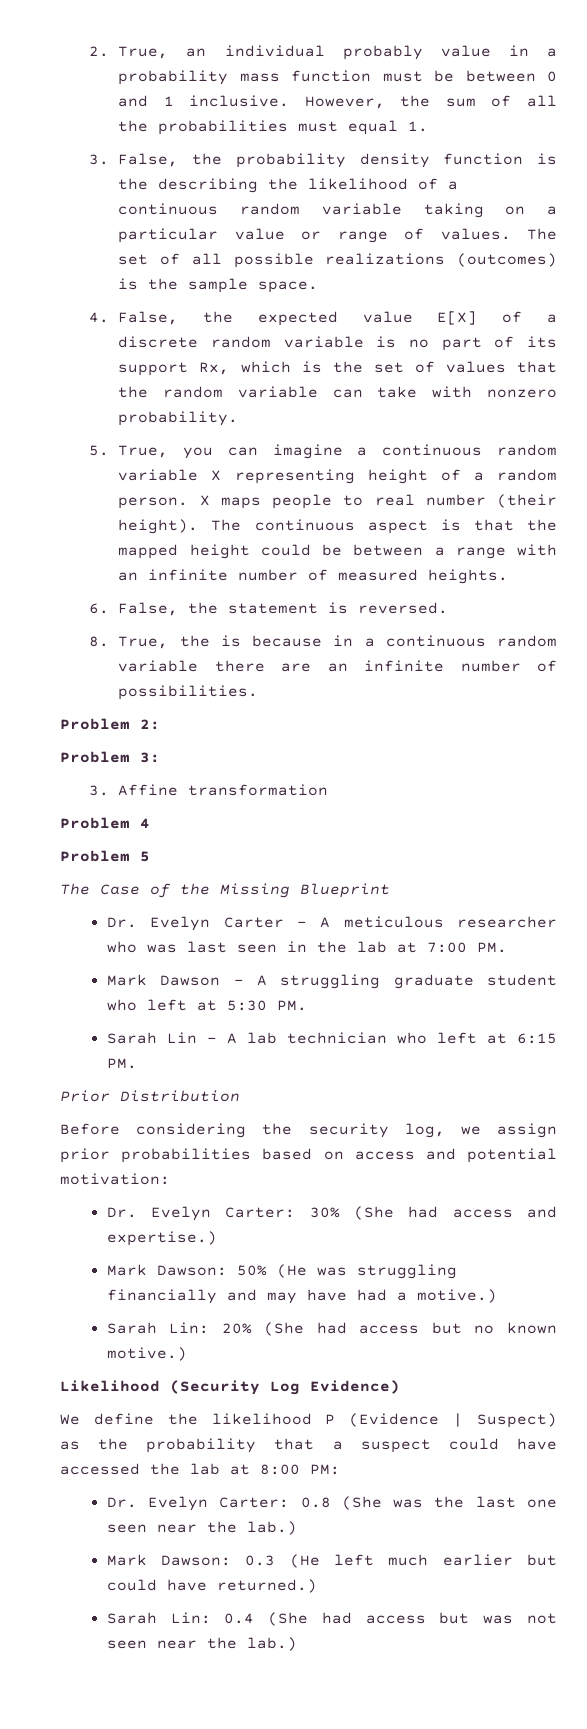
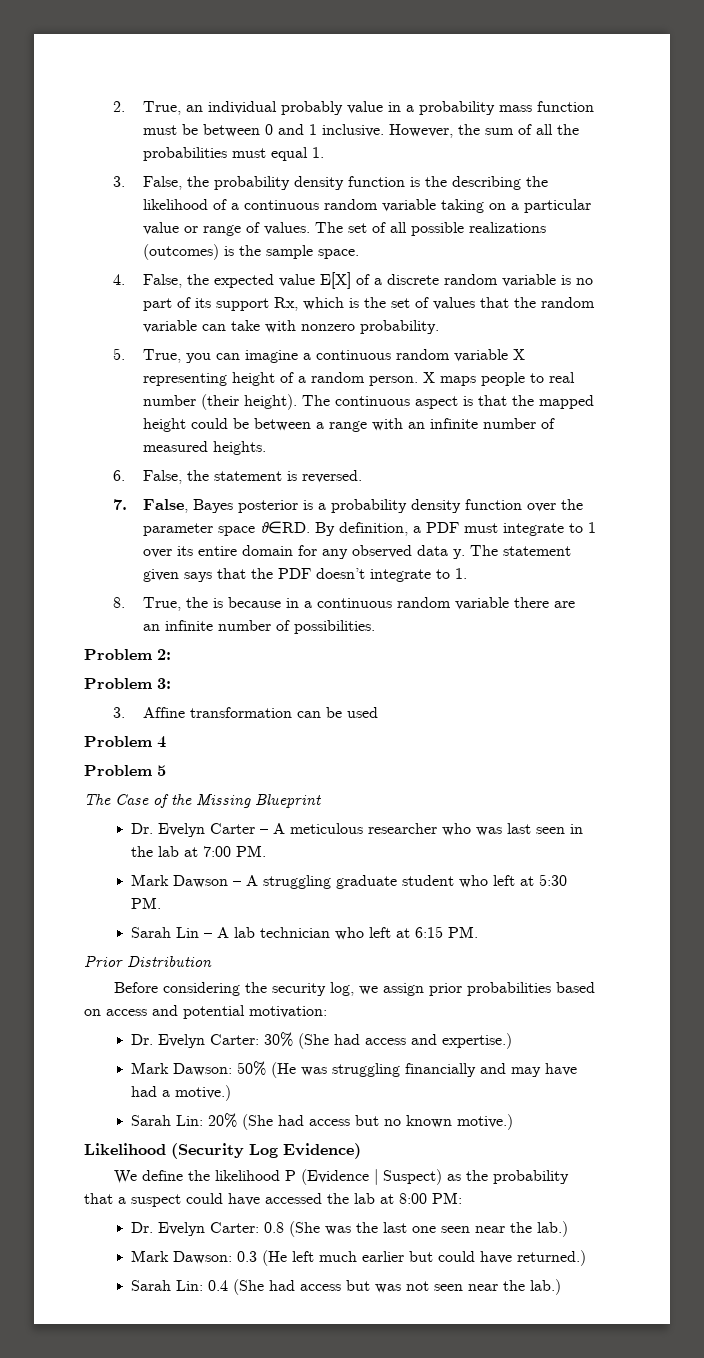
(449, 608) none -> [113,499,583,513] [142,521,596,536] [142,545,571,559] [142,568,467,582] // 7. False, Bayes posterior is a probability density function over the parameter space θ∈RD. By definition, a PDF must integrate to 1 over its entire domain for any observed data y. The statement given says that the PDF doesn’t integrate to 1.
(329, 790) none -> [296,707,378,718] can be used

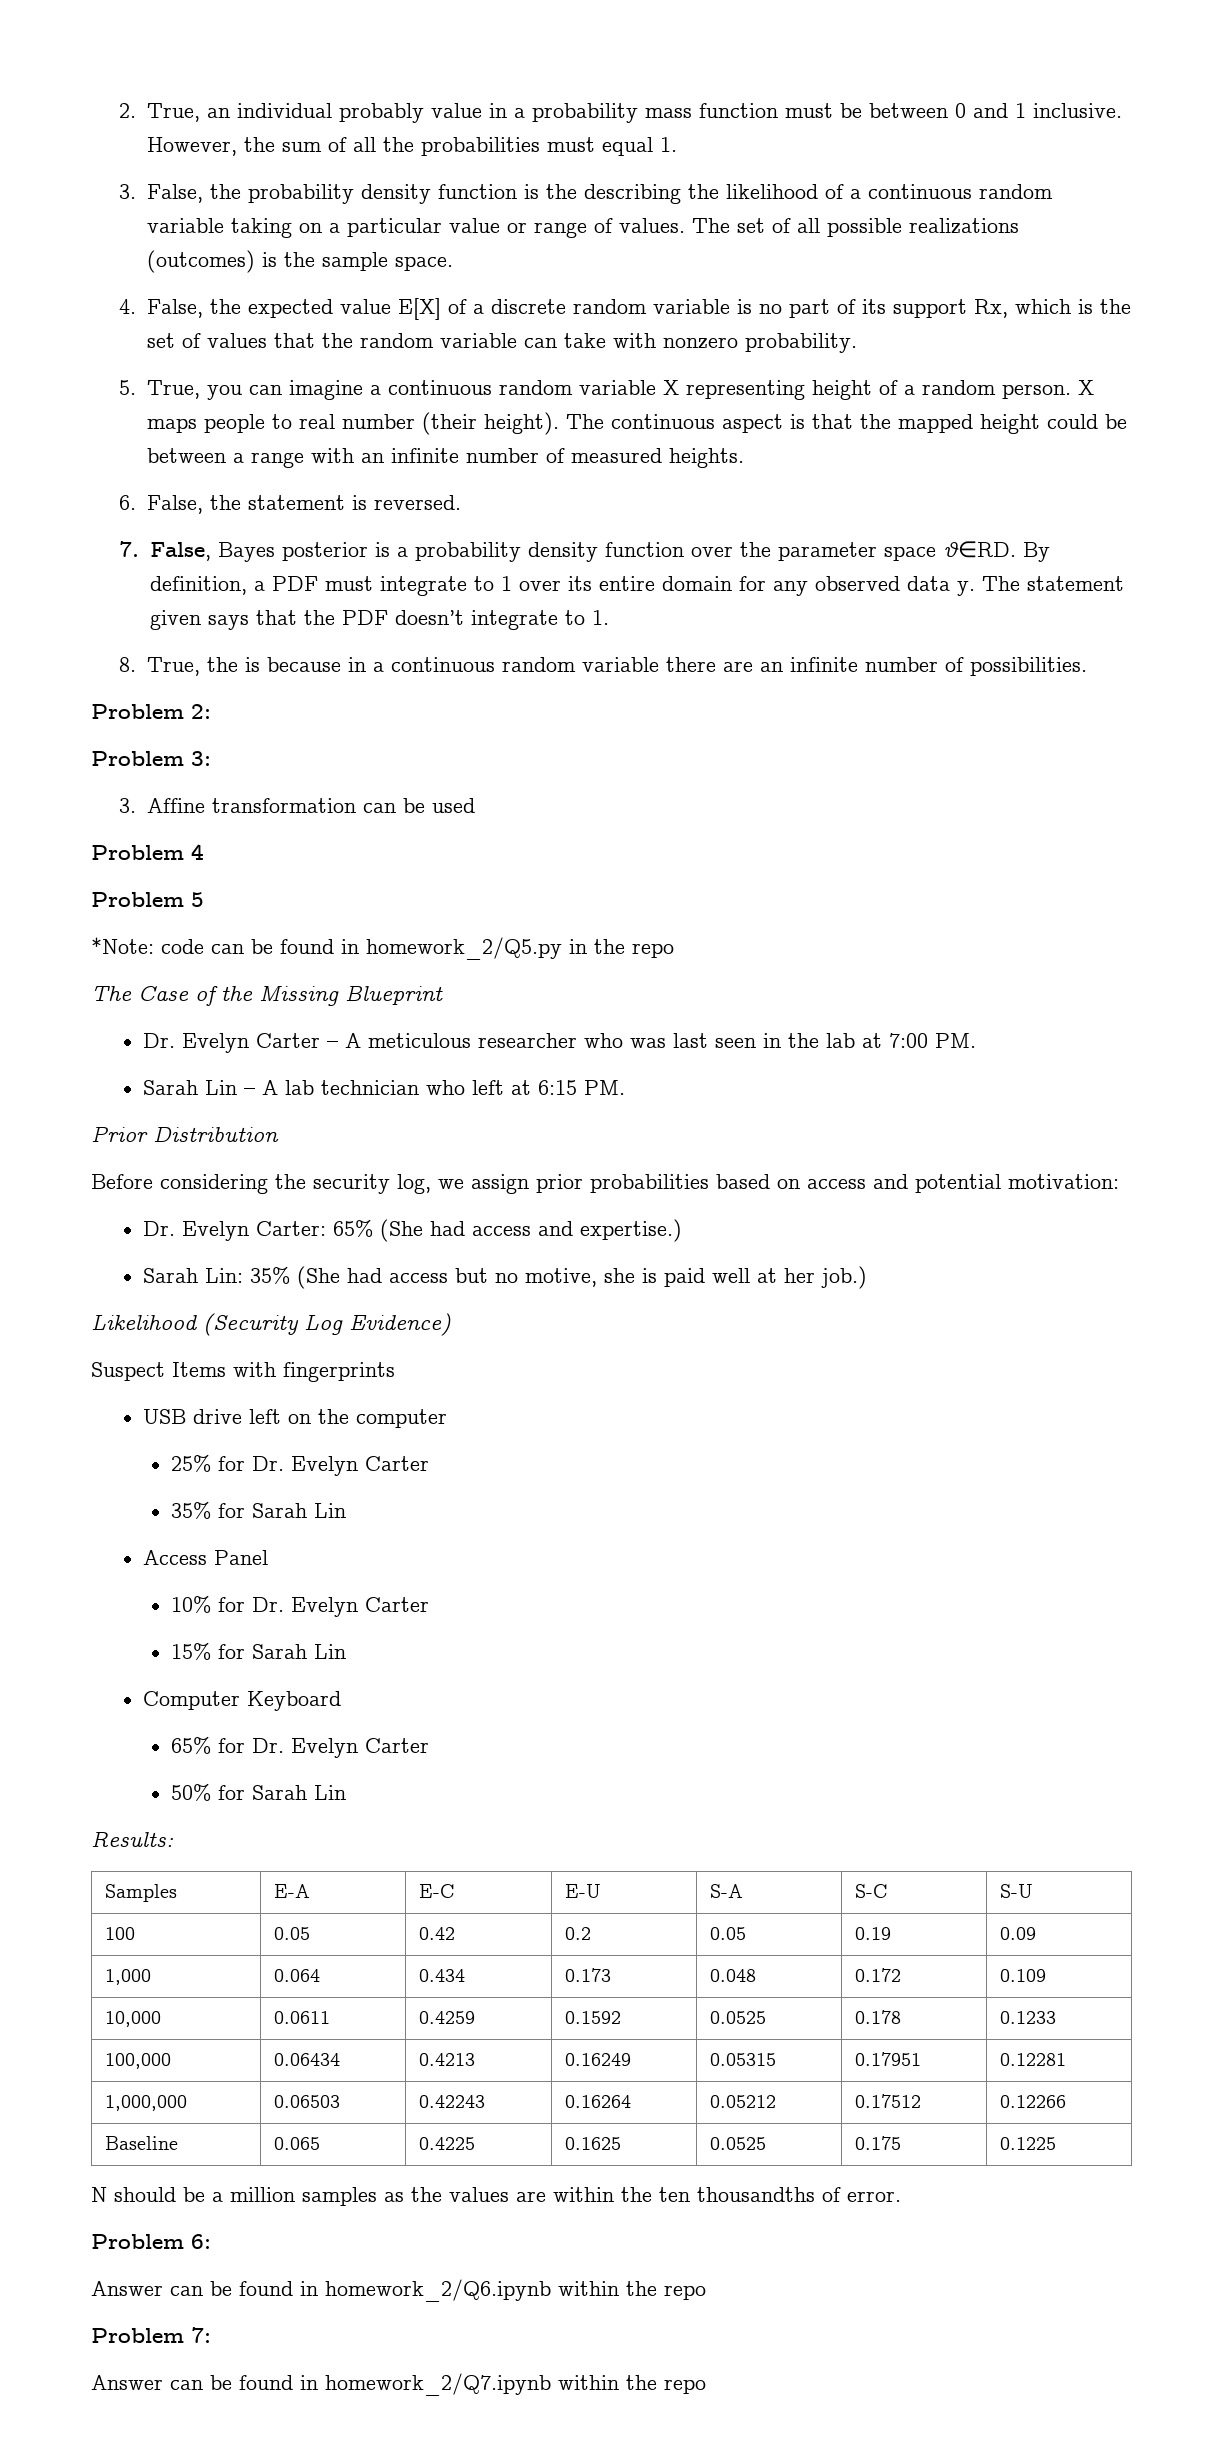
(166, 770) none -> [91,937,674,960] // *Note: code can be found in homework_2/Q5.py in the repo
[131,874,568,889] [131,897,162,909] // Mark Dawson – A struggling graduate student who left at 5:30 PM. -> (976, 1040) none
[264,1032,294,1047] 30% -> [332,1219,373,1237] 65%
[131,1061,578,1078] [131,1085,232,1101] [131,1113,238,1128] // Mark Dawson: 50% (He was struggling financially and may have had a motive.) // Sarah Lin: 20% -> [142,1266,290,1284] // Sarah Lin: 35%
[406,1114,514,1130] [84,1143,361,1159] [113,1169,569,1185] [84,1192,462,1207] [131,1221,569,1237] [131,1250,587,1266] [131,1279,562,1295] known motive.) // Likelihood (Security Log Evidence) // We define the likelihood P (Evidence | Suspect) as the probability that a suspect could have accessed the lab at 8:00 PM: // Dr. Evelyn Carter: 0.8 (She was the last one seen near the lab.) // Mark Dawson: 0.3 (He left much earlier but could have returned.) // Sarah Lin: 0.4 (She had access but was not seen near the lab.) -> [524,1266,867,1289] [91,1313,451,1336] [91,1362,395,1382] [142,1409,447,1428] [171,1454,430,1476] [171,1501,347,1519] [142,1550,268,1565] [171,1595,430,1617] [171,1642,347,1660] [142,1691,341,1711] [171,1736,430,1758] [171,1783,347,1801] [91,1831,174,1847] [105,1884,178,1902] [274,1884,311,1898] [419,1884,455,1898] [565,1884,602,1898] [710,1884,744,1898] [855,1884,888,1898] [1000,1884,1034,1898] [105,1927,136,1940] [274,1927,311,1940] [419,1927,456,1940] [565,1927,592,1940] [710,1927,747,1940] [855,1927,892,1940] [1000,1927,1037,1940] [105,1969,152,1985] [274,1969,321,1982] [419,1969,466,1982] [565,1968,612,1982] [710,1969,757,1982] [855,1968,902,1982] [1000,1969,1047,1982] [105,2011,162,2027] [274,2011,331,2024] [419,2011,476,2024] [565,2011,622,2024] [710,2011,767,2024] [855,2010,902,2024] [1000,2011,1057,2024] [105,2053,172,2069] [274,2053,341,2066] [419,2053,476,2066] [565,2053,632,2066] [710,2053,777,2066] [855,2052,922,2066] [1000,2053,1067,2066] [105,2095,188,2111] [274,2095,341,2108] [419,2095,486,2108] [565,2095,632,2108] [710,2095,777,2108] [855,2094,922,2108] [1000,2095,1067,2108] [105,2136,179,2150] [274,2137,321,2150] [419,2137,476,2150] [565,2137,622,2150] [710,2137,767,2150] [855,2136,902,2150] [1000,2137,1057,2150] [91,2187,901,2206] [91,2234,211,2249] [91,2279,706,2302] [91,2327,211,2343] [91,2373,706,2396] motive, she is paid well at her job.) // Likelihood (Security Log Evidence) // Suspect Items with fingerprints // USB drive left on the computer // 25% for Dr. Evelyn Carter // 35% for Sarah Lin // Access Panel // 10% for Dr. Evelyn Carter // 15% for Sarah Lin // Computer Keyboard // 65% for Dr. Evelyn Carter // 50% for Sarah Lin // Results: // Samples | E-A | E-C | E-U | S-A | S-C | S-U // 100 | 0.05 | 0.42 | 0.2 | 0.05 | 0.19 | 0.09 // 1,000 | 0.064 | 0.434 | 0.173 | 0.048 | 0.172 | 0.109 // 10,000 | 0.0611 | 0.4259 | 0.1592 | 0.0525 | 0.178 | 0.1233 // 100,000 | 0.06434 | 0.4213 | 0.16249 | 0.05315 | 0.17951 | 0.12281 // 1,000,000 | 0.06503 | 0.42243 | 0.16264 | 0.05212 | 0.17512 | 0.12266 // Baseline | 0.065 | 0.4225 | 0.1625 | 0.0525 | 0.175 | 0.1225 // N should be a million samples as the values are within the ten thousandths of error. // Problem 6: // Answer can be found in homework_2/Q6.ipynb within the repo // Problem 7: // Answer can be found in homework_2/Q7.ipynb within the repo

